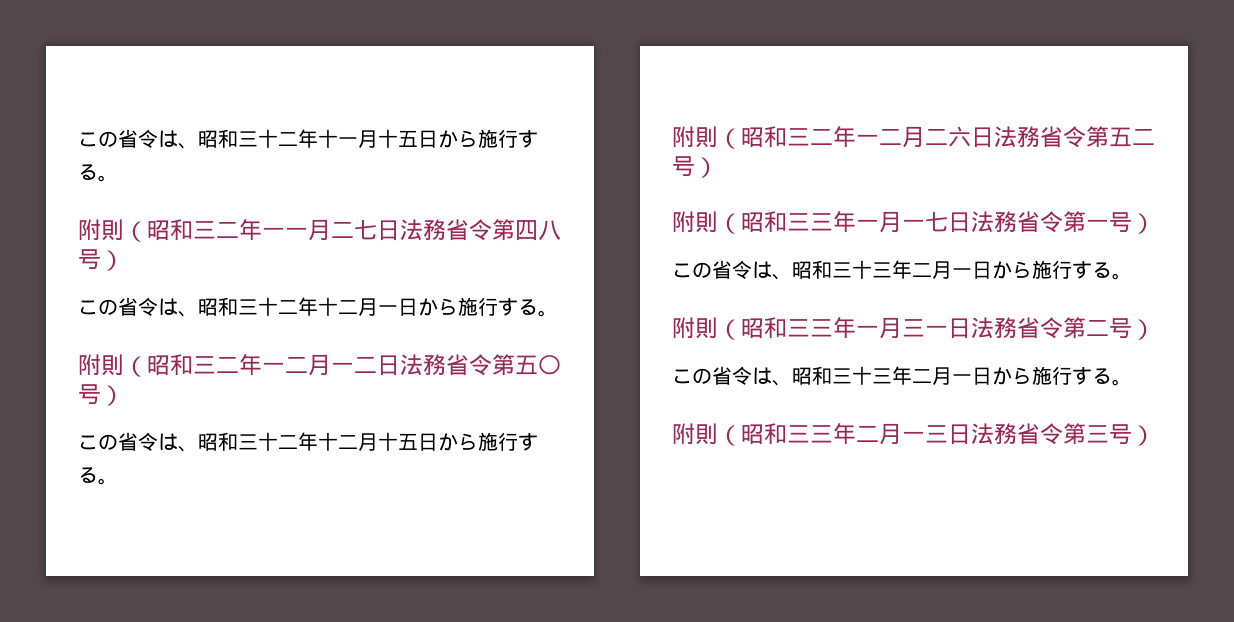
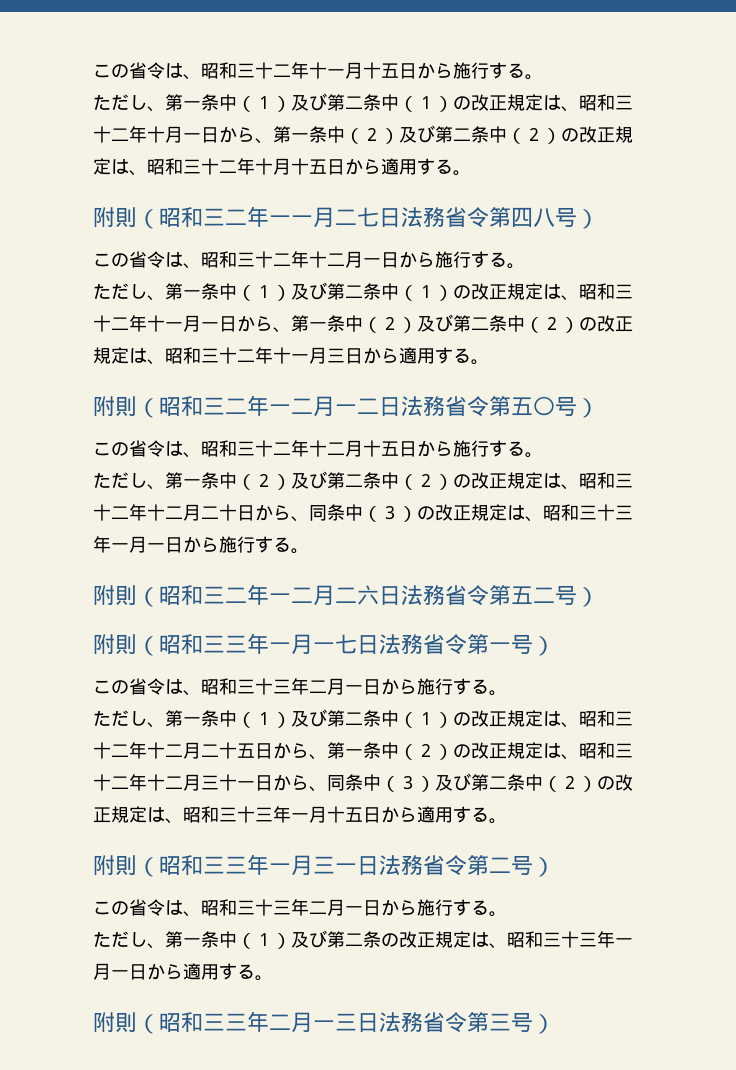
(118, 178) none -> [93,93,633,112] [93,125,633,144] [93,158,471,176] // ただし、第一条中（１）及び第二条中（１）の改正規定は、昭和三十二年十月一日から、第一条中（２）及び第二条中（２）の改正規定は、昭和三十二年十月十五日から適用する。
(558, 313) none -> [93,282,633,301] [93,314,633,333] [93,347,489,365] // ただし、第一条中（１）及び第二条中（１）の改正規定は、昭和三十二年十一月一日から、第一条中（２）及び第二条中（２）の改正規定は、昭和三十二年十一月三日から適用する。
(118, 481) none -> [93,471,633,490] [93,504,633,522] [93,536,309,554] // ただし、第一条中（２）及び第二条中（２）の改正規定は、昭和三十二年十二月二十日から、同条中（３）の改正規定は、昭和三十三年一月一日から施行する。
(1132, 276) none -> [93,709,633,728] [93,742,633,760] [93,773,633,792] [93,806,507,824] // ただし、第一条中（１）及び第二条中（１）の改正規定は、昭和三十二年十二月二十五日から、第一条中（２）の改正規定は、昭和三十二年十二月三十一日から、同条中（３）及び第二条中（２）の改正規定は、昭和三十三年一月十五日から適用する。
(1132, 382) none -> [93,930,633,949] [93,963,273,981] // ただし、第一条中（１）及び第二条の改正規定は、昭和三十三年一月一日から適用する。

